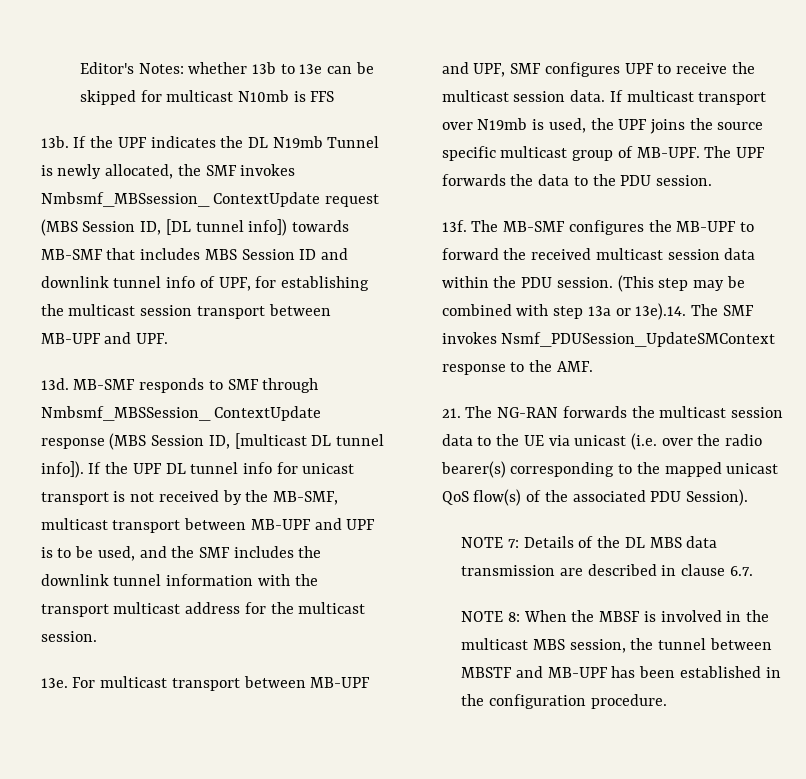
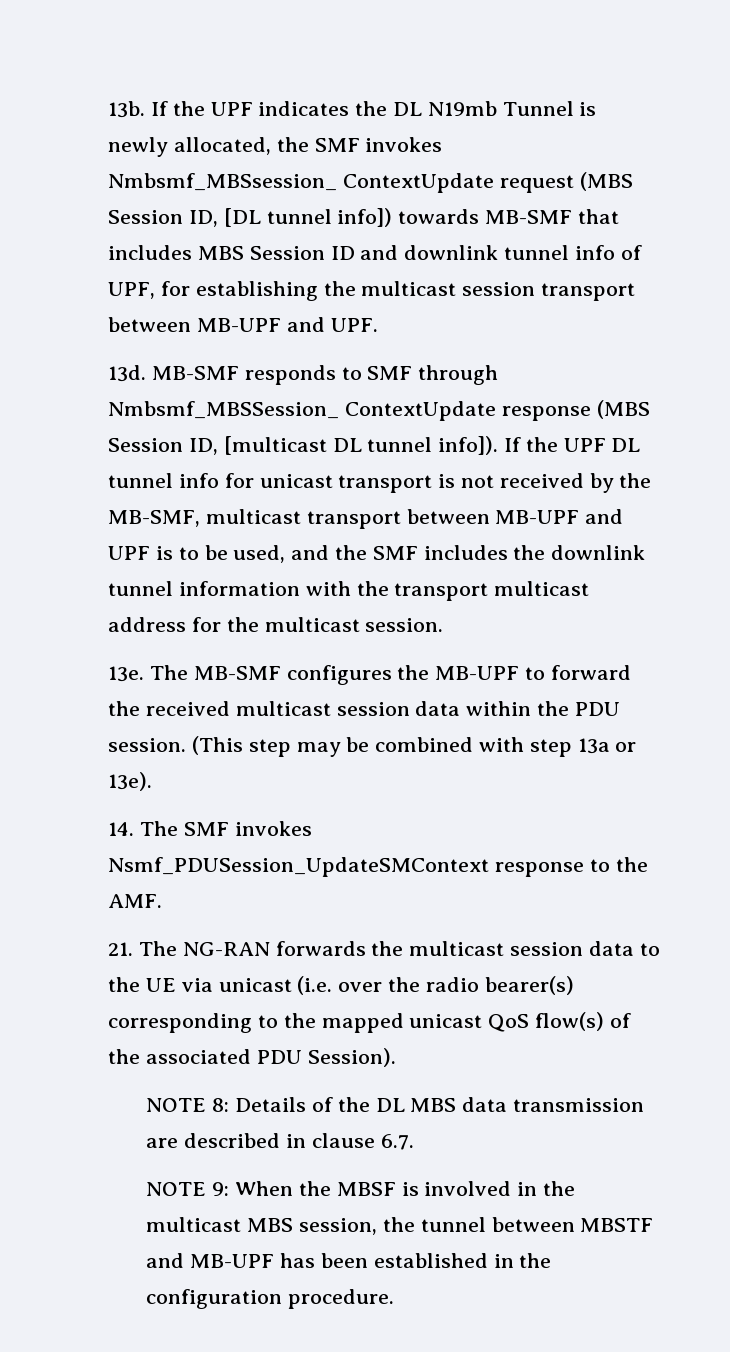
[79,62,374,74] [79,90,335,105] Editor's Notes: whether 13b to 13e can be skipped for multicast N10mb is FFS // -> (108, 109) none
[72,676,371,691] [441,62,755,77] [441,90,767,105] [441,118,764,134] [441,146,765,161] [441,174,712,186] [441,220,467,232] For multicast transport between MB-UPF and UPF, SMF configures UPF to receive the multicast session data. If multicast transport over N19mb is used, the UPF joins the source specific multicast group of MB-UPF. The UPF forwards the data to the PDU session. // 13f. -> (145, 674) none
[635,303,687,320] 13e).14. -> [108,772,153,791] [108,822,135,836] 13e). // 14.
[507,539,519,548] 7: -> [212,1098,230,1112] 8:
[507,612,520,622] 8: -> [212,1182,230,1196] 9:

